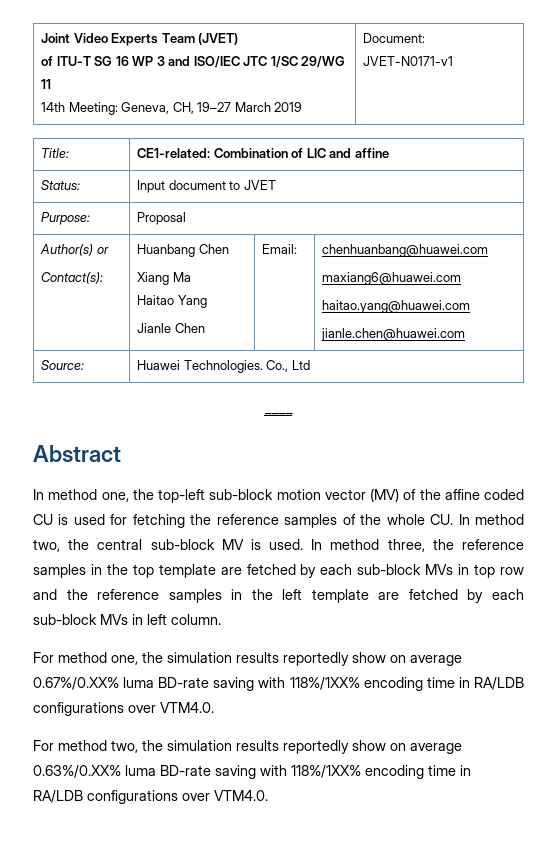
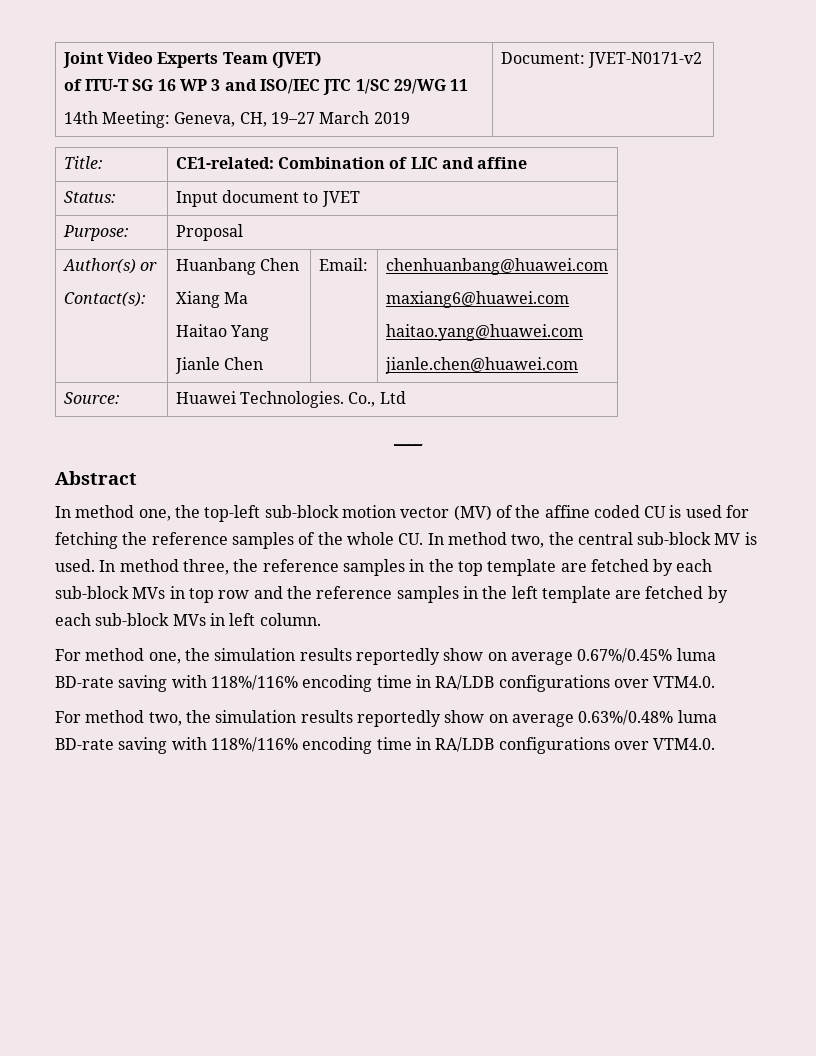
[363,56,454,66] JVET-N0171-v1 -> [588,52,703,68] JVET-N0171-v2
[33,677,360,691] 0.67%/0.XX% luma BD-rate saving with 118%/1XX% -> [577,648,716,663] [55,675,298,692] 0.67%/0.45% luma BD-rate saving with 118%/116%
[33,765,361,779] 0.63%/0.XX% luma BD-rate saving with 118%/1XX% -> [578,710,717,725] [55,737,298,754] 0.63%/0.48% luma BD-rate saving with 118%/116%

